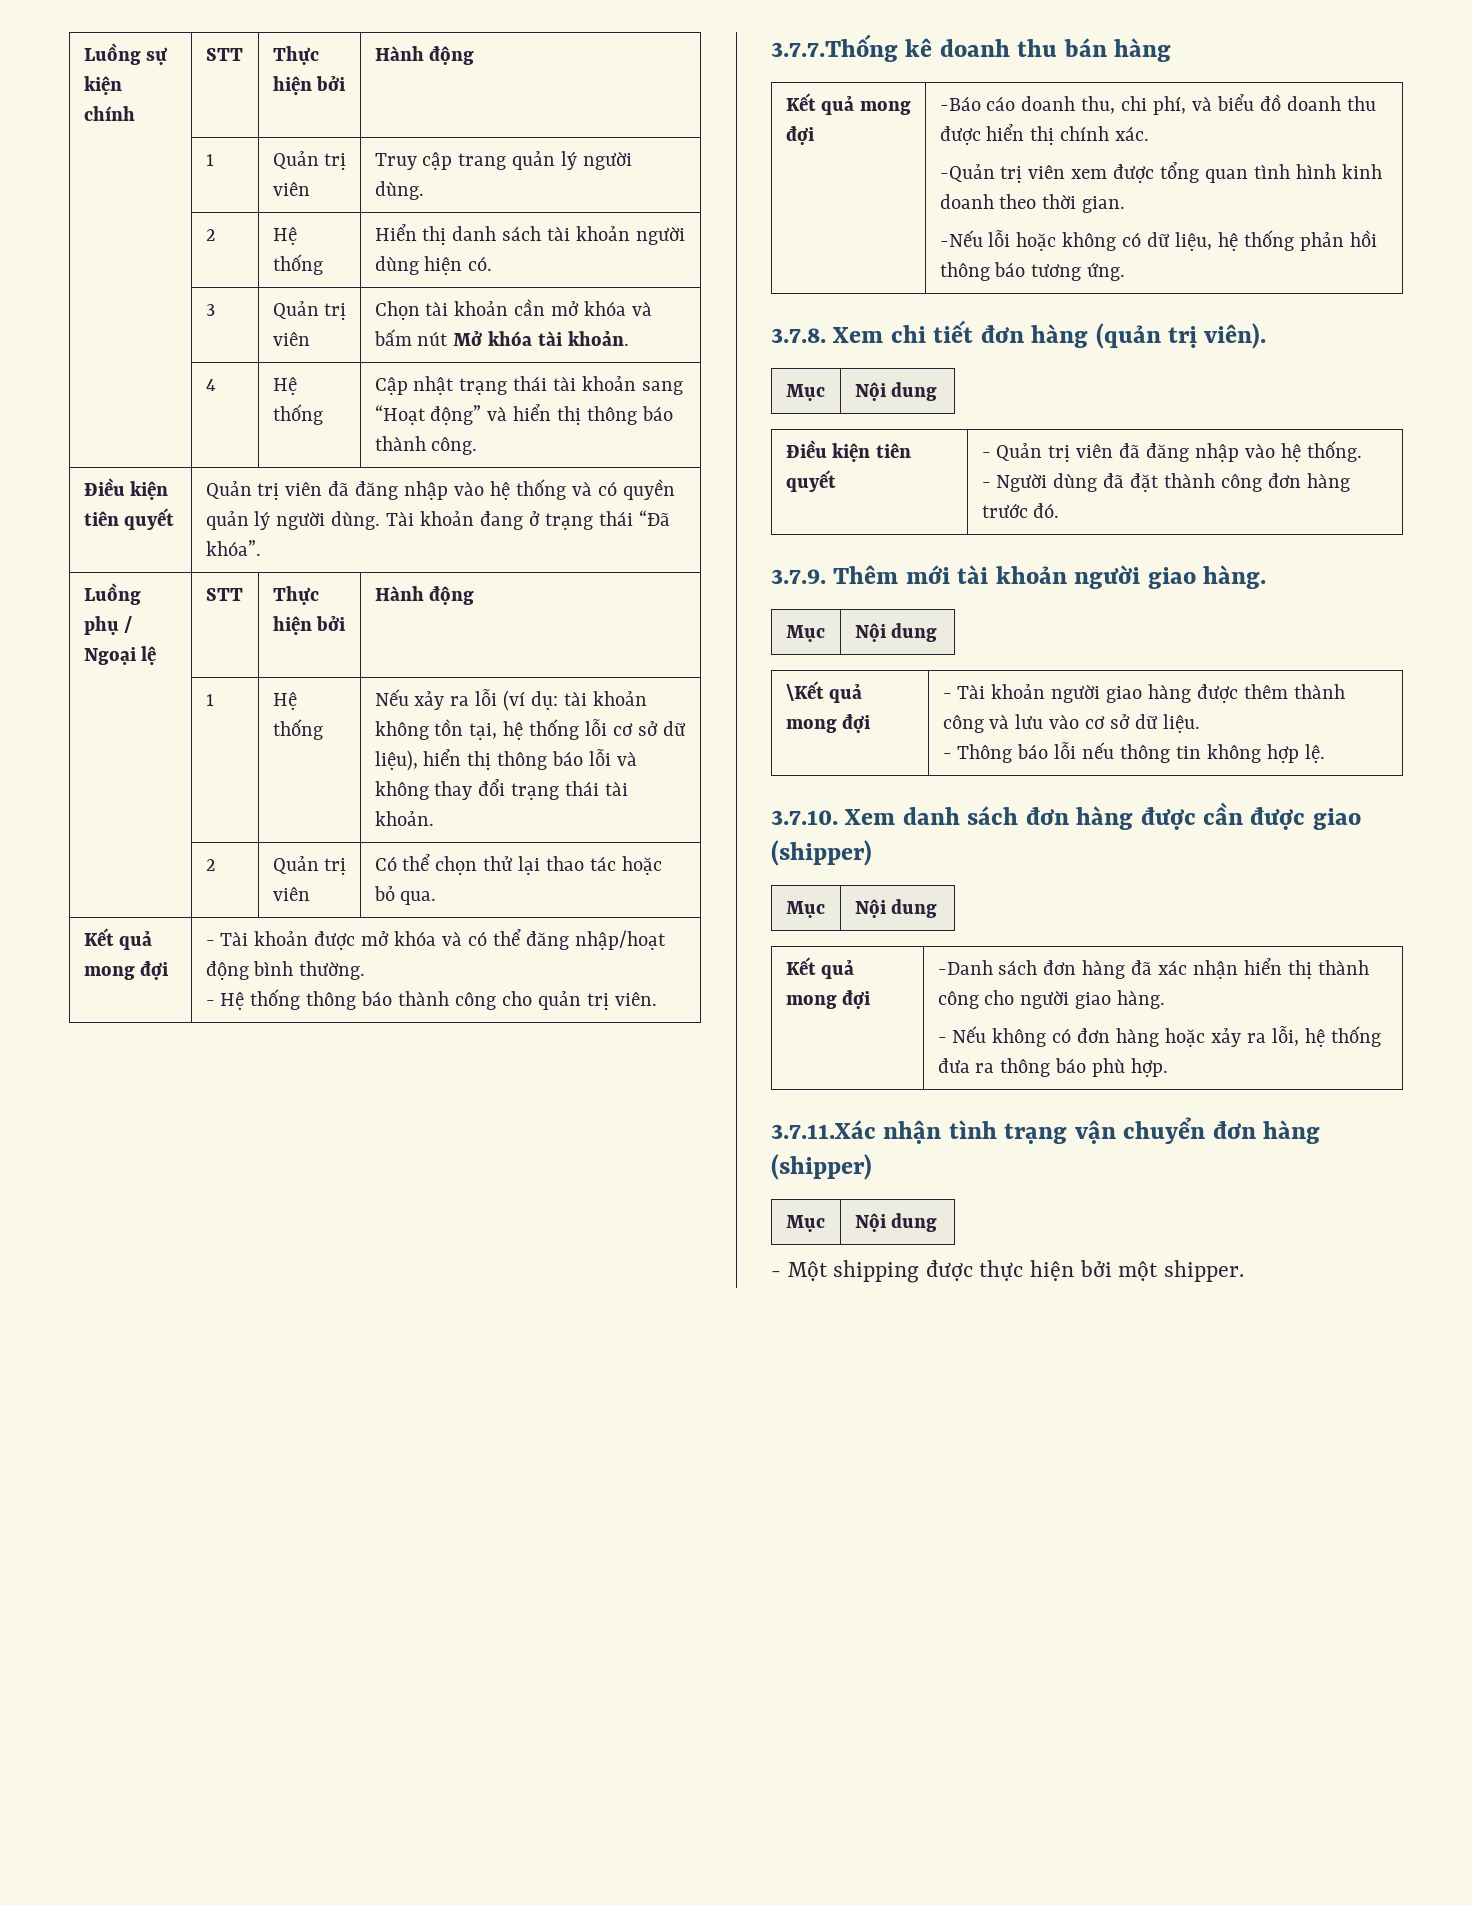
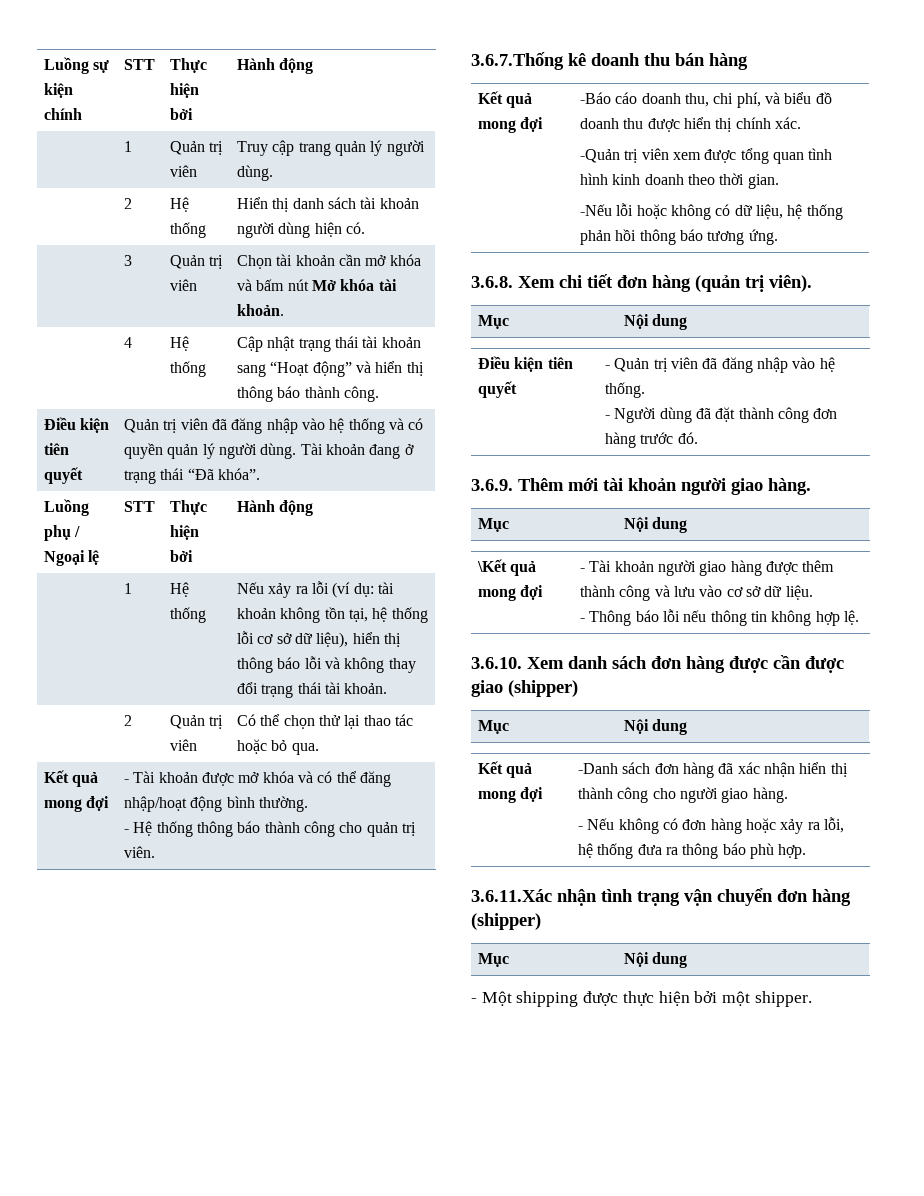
[771,34,898,62] 3.7.7.Thống -> [471,52,564,70] 3.6.7.Thống
[771,328,826,343] 3.7.8. -> [471,276,513,288] 3.6.8.
[771,569,826,584] 3.7.9. -> [471,479,513,491] 3.6.9.
[771,810,838,825] 3.7.10. -> [471,657,522,669] 3.6.10.
[771,1120,876,1139] 3.7.11.Xác -> [471,889,552,902] 3.6.11.Xác

